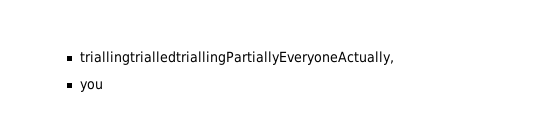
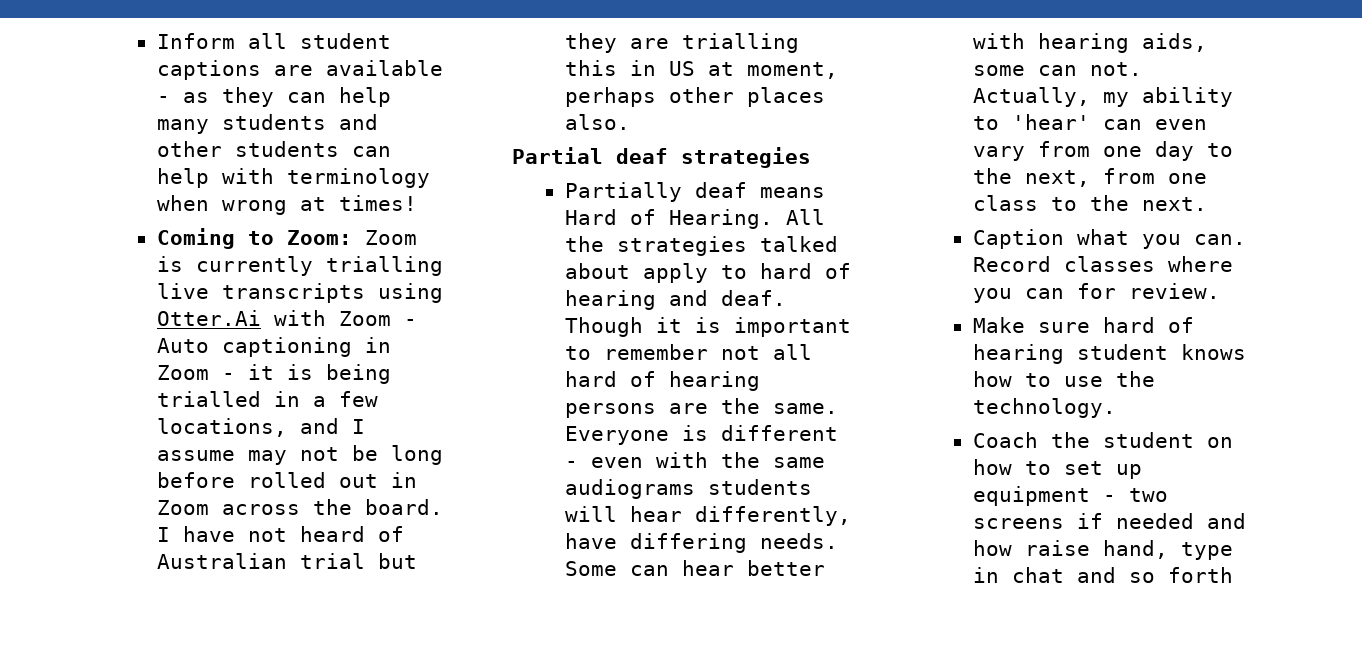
[79,51,394,65] [79,81,103,92] triallingtrialledtriallingPartiallyEveryoneActually, // you -> [156,33,391,49] [156,60,443,80] [156,87,391,107] [156,114,378,134] [156,141,391,157] [156,168,430,188] [156,195,417,215] [156,228,417,249] [156,256,443,276] [156,283,443,303] [156,310,417,326] [156,337,391,357] [156,364,391,384] [156,391,378,407] [156,418,365,437] [156,445,443,465] [156,472,417,488] [156,499,443,515] [156,526,404,542] [156,553,417,569] [564,33,799,53] [564,60,838,79] [564,87,825,107] [564,114,630,130] [512,147,811,168] [564,182,825,202] [564,209,825,229] [564,236,838,256] [564,263,851,283] [564,290,786,310] [564,317,851,337] [564,344,812,360] [564,371,760,391] [564,398,838,418] [564,425,838,445] [564,452,825,468] [564,479,812,499] [564,506,851,526] [564,533,838,553] [564,560,825,576] [972,33,1207,53] [972,62,1142,76] [972,87,1233,107] [972,114,1207,130] [972,141,1233,161] [972,168,1207,187] [972,195,1207,211] [972,229,1246,249] [972,256,1233,272] [972,283,1220,303] [972,317,1194,333] [972,344,1246,364] [972,371,1155,387] [972,398,1116,418] [972,432,1233,448] [972,459,1142,479] [972,486,1168,506] [972,513,1246,529] [972,540,1233,560] [972,567,1233,583] Inform all student captions are available - as they can help many students and other students can help with terminology when wrong at times! // Coming to Zoom: Zoom is currently trialling live transcripts using Otter.Ai with Zoom - Auto captioning in Zoom - it is being trialled in a few locations, and I assume may not be long before rolled out in Zoom across the board. I have not heard of Australian trial but they are trialling this in US at moment, perhaps other places also. // Partial deaf strategies // Partially deaf means Hard of Hearing. All the strategies talked about apply to hard of hearing and deaf. Though it is important to remember not all hard of hearing persons are the same. Everyone is different - even with the same audiograms students will hear differently, have differing needs. Some can hear better with hearing aids, some can not. Actually, my ability to 'hear' can even vary from one day to the next, from one class to the next. // Caption what you can. Record classes where you can for review. // Make sure hard of hearing student knows how to use the technology. // Coach the student on how to set up equipment - two screens if needed and how raise hand, type in chat and so forth

